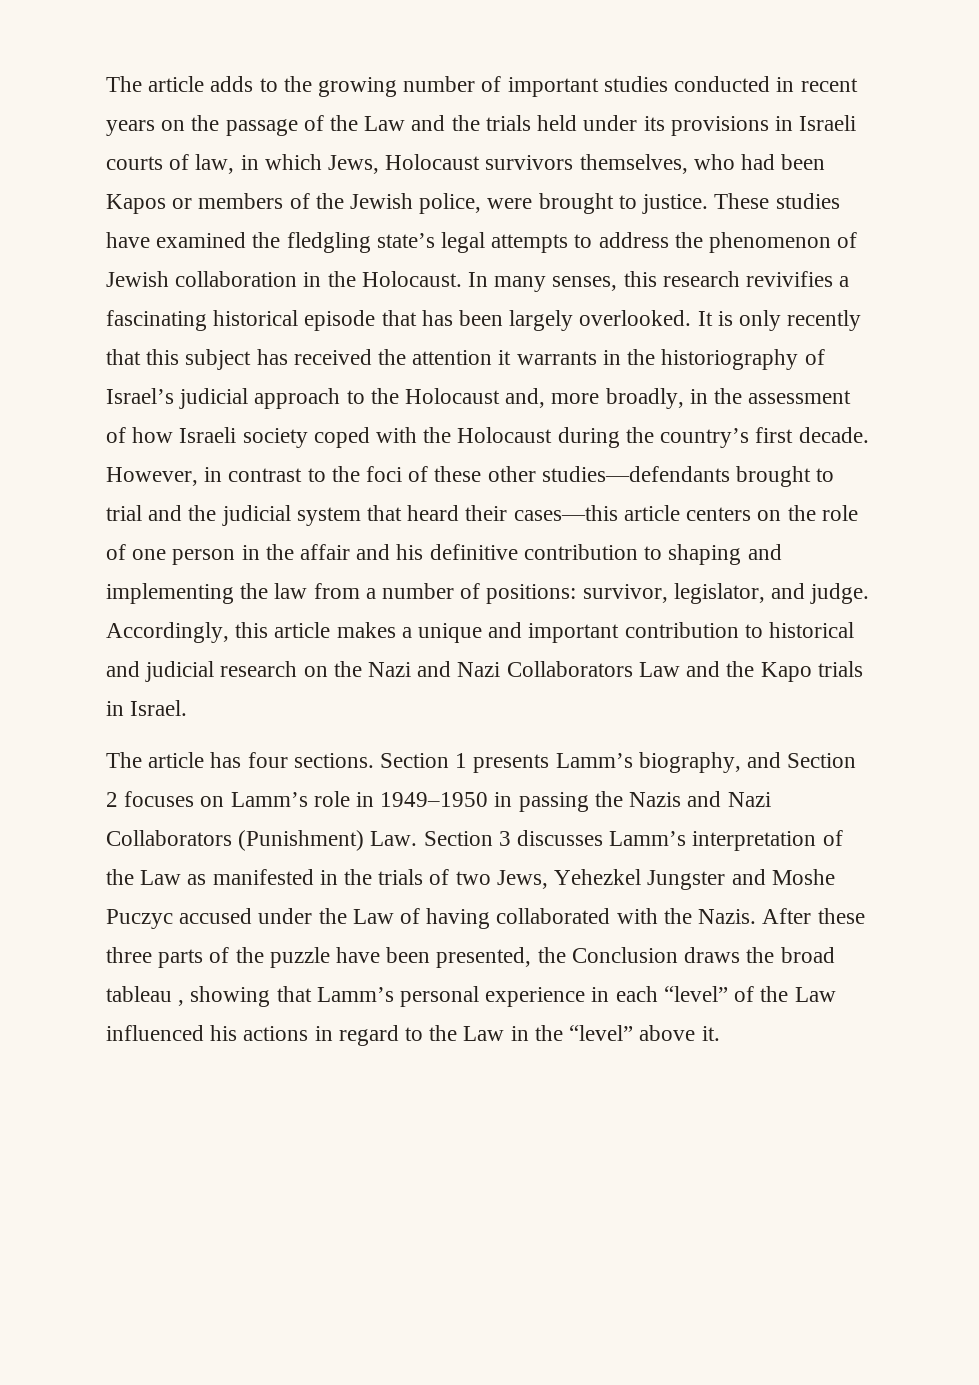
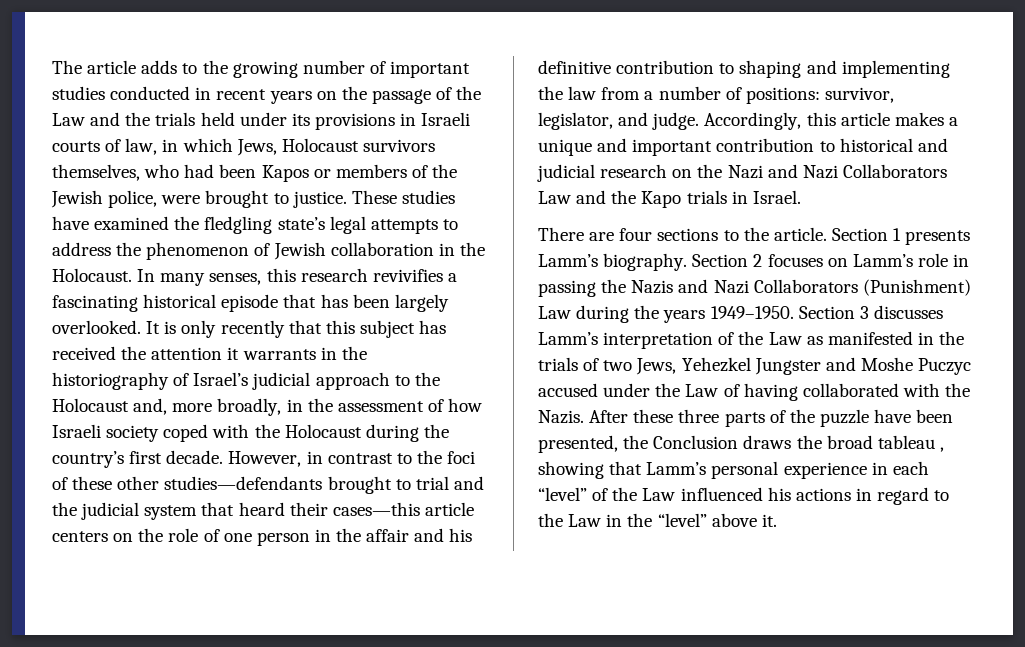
[106,752,374,768] The article has four sections. -> [538,227,827,241] There are four sections to the article.
[638,752,782,773] biography, and -> [603,253,688,271] biography.
[380,792,513,807] 1949–1950 in -> (970, 260) none
[370,831,418,846] Law. -> [538,305,794,323] Law during the years 1949–1950.

